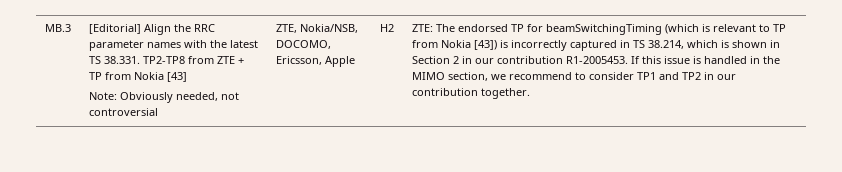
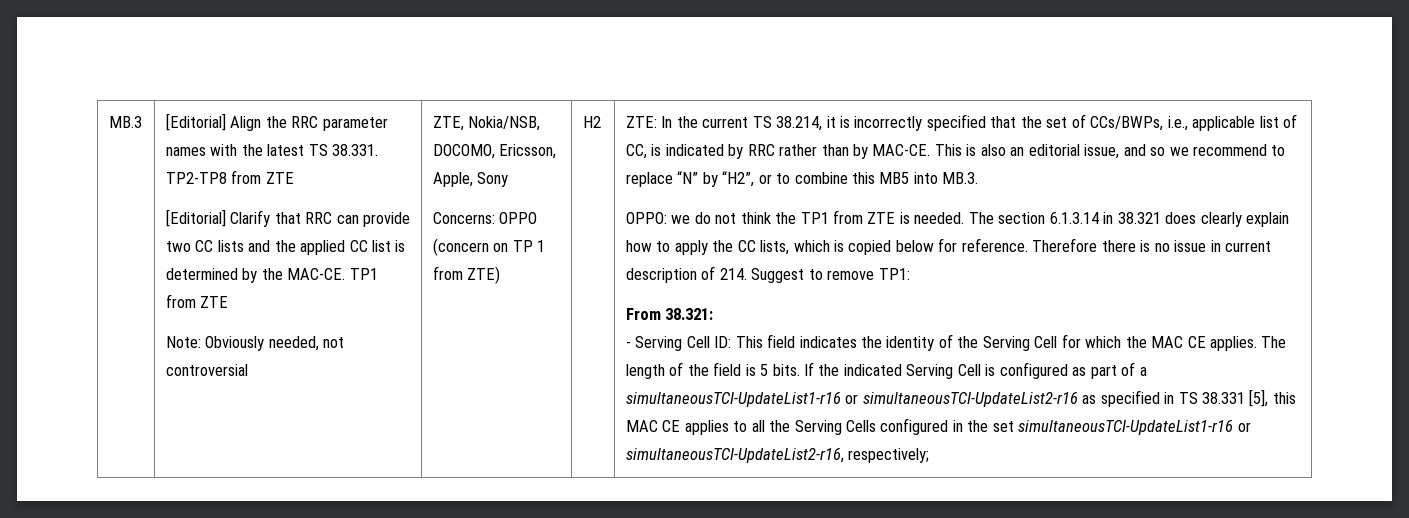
[237,58,244,64] [88,72,187,82] + TP from Nokia [43] -> [165,209,411,227] [165,240,406,255] [165,268,378,283] [165,294,229,308] // [Editorial] Clarify that RRC can provide two CC lists and the applied CC list is determined by the MAC-CE. TP1 from ZTE
[324,56,355,67] [379,24,394,32] [411,24,786,35] [411,40,780,51] [411,56,780,64] [411,72,736,81] [411,88,530,99] Apple | H2 | ZTE: The endorsed TP for beamSwitchingTiming (which is relevant to TP from Nokia [43]) is incorrectly captured in TS 38.214, which is shown in Section 2 in our contribution R1-2005453. If this issue is handled in the MIMO section, we recommend to consider TP1 and TP2 in our contribution together. -> [432,172,509,187] [432,212,538,224] [432,238,546,256] [432,266,501,284] [582,116,601,128] [625,114,1297,131] [625,144,1286,159] [625,171,979,187] [625,210,1289,227] [625,238,1271,255] [625,266,910,283] [625,308,714,320] [625,334,1287,351] [625,362,1147,379] [625,389,1296,407] [625,418,1251,435] [625,448,930,463] Apple, Sony // Concerns: OPPO (concern on TP 1 from ZTE) | H2 | ZTE: In the current TS 38.214, it is incorrectly specified that the set of CCs/BWPs, i.e., applicable list of CC, is indicated by RRC rather than by MAC-CE. This is also an editorial issue, and so we recommend to replace “N” by “H2”, or to combine this MB5 into MB.3. // OPPO: we do not think the TP1 from ZTE is needed. The section 6.1.3.14 in 38.321 does clearly explain how to apply the CC lists, which is copied below for reference. Therefore there is no issue in current description of 214. Suggest to remove TP1: // From 38.321: // - Serving Cell ID: This field indicates the identity of the Serving Cell for which the MAC CE applies. The length of the field is 5 bits. If the indicated Serving Cell is configured as part of a simultaneousTCI-UpdateList1-r16 or simultaneousTCI-UpdateList2-r16 as specified in TS 38.331 [5], this MAC CE applies to all the Serving Cells configured in the set simultaneousTCI-UpdateList1-r16 or simultaneousTCI-UpdateList2-r16, respectively;

